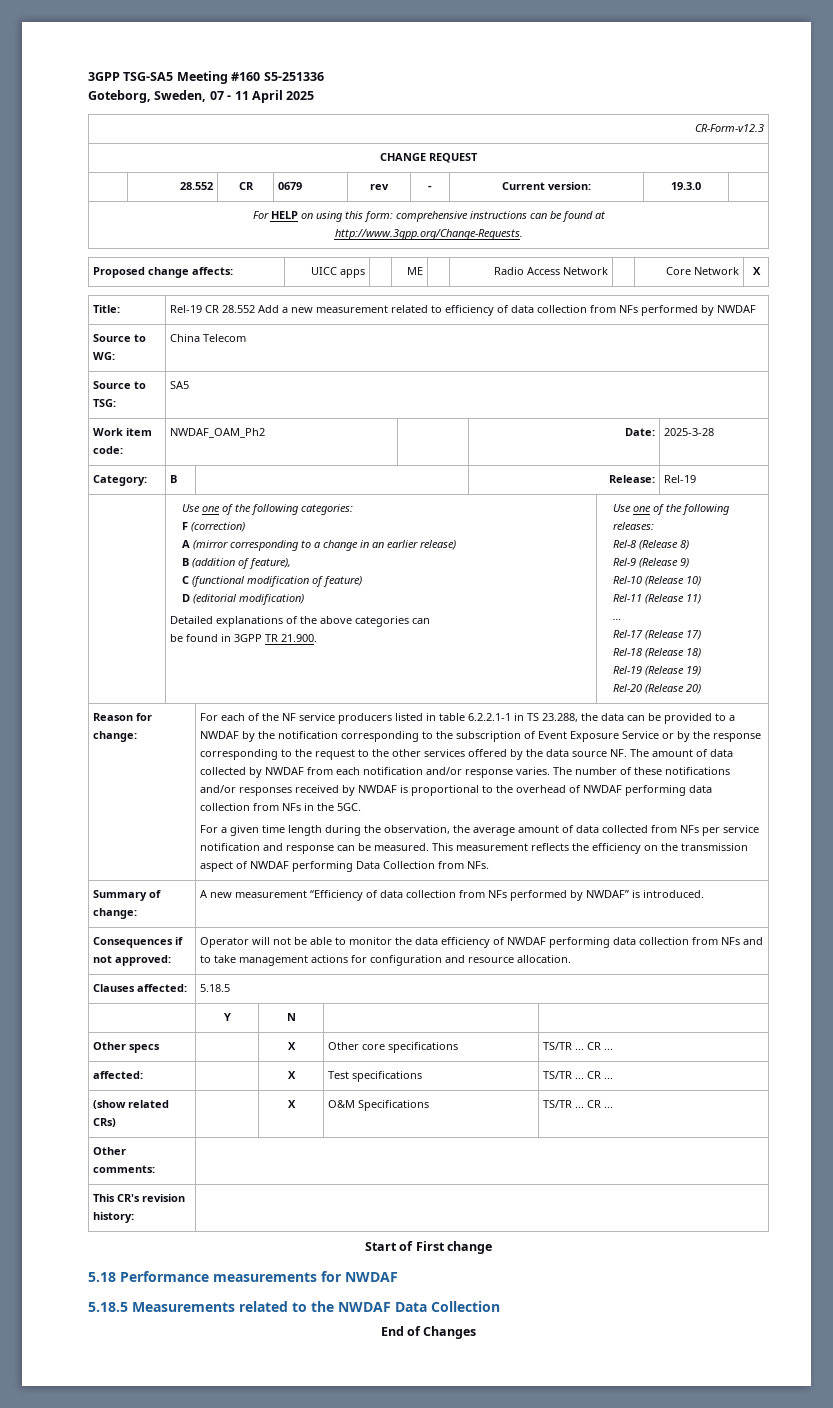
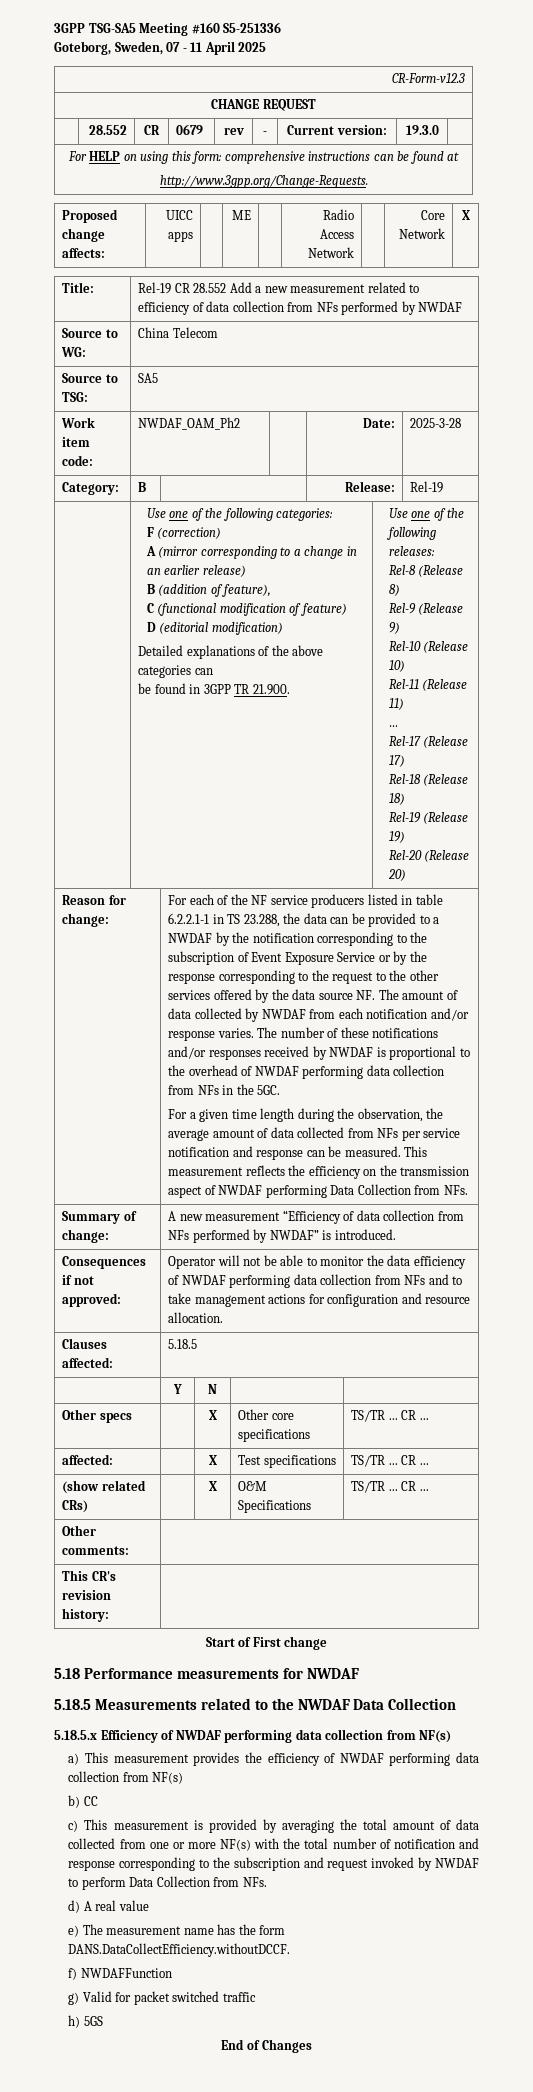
(500, 1306) none -> [54,1729,452,1743] [68,1752,479,1766] [68,1771,184,1784] [68,1795,98,1808] [68,1819,479,1833] [68,1838,480,1851] [68,1857,479,1871] [68,1876,267,1890] [68,1900,149,1913] [68,1924,286,1937] [68,1943,291,1957] [68,1968,172,1980] [68,1991,256,2005] [68,2015,103,2028] // 5.18.5.x Efficiency of NWDAF performing data collection from NF(s) // a) This measurement provides the efficiency of NWDAF performing data collection from NF(s) // b) CC // c) This measurement is provided by averaging the total amount of data collected from one or more NF(s) with the total number of notification and response corresponding to the subscription and request invoked by NWDAF to perform Data Collection from NFs. // d) A real value // e) The measurement name has the form DANS.DataCollectEfficiency.withoutDCCF. // f) NWDAFFunction // g) Valid for packet switched traffic // h) 5GS

